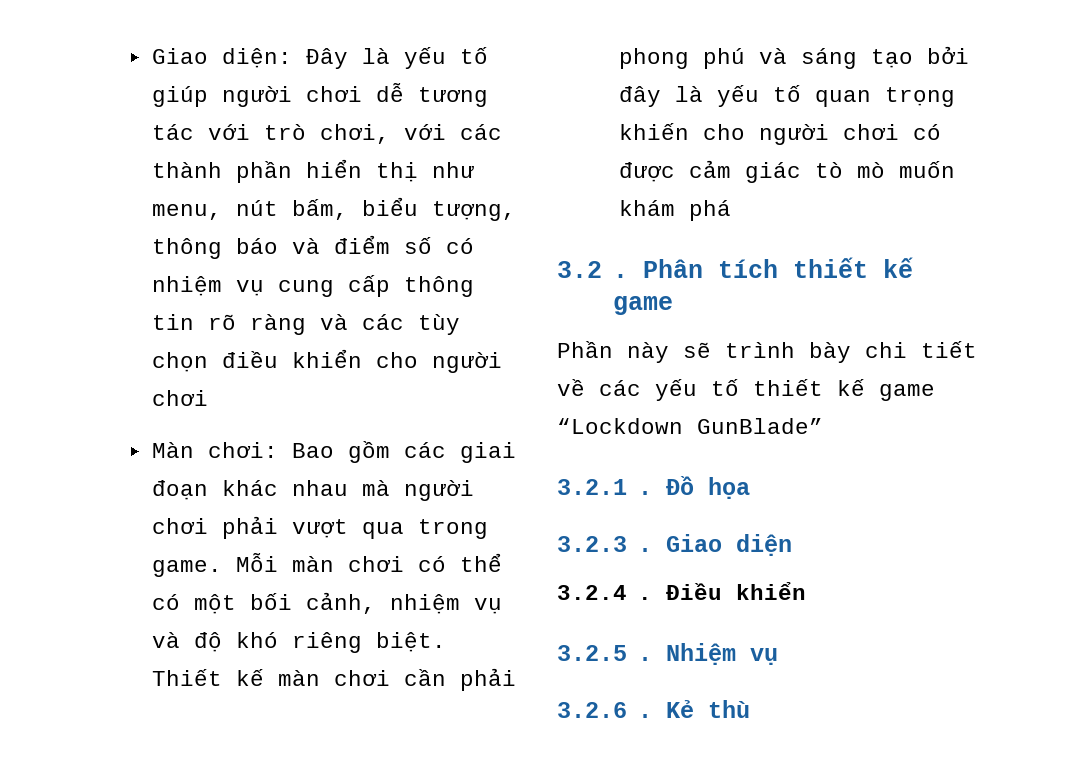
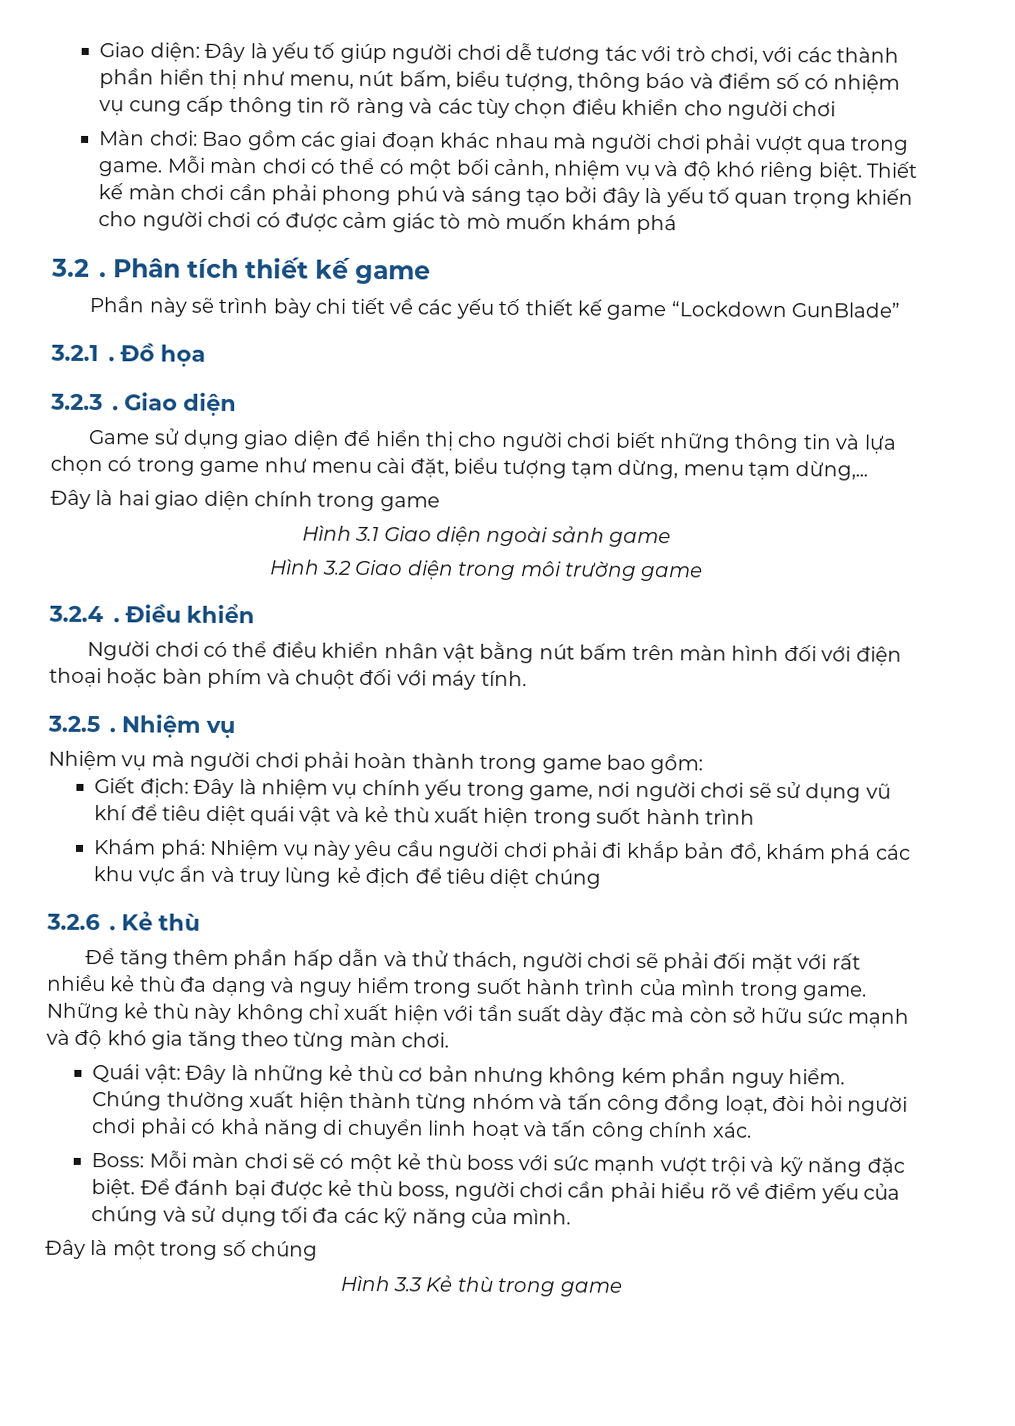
[557,582,807,600] [557,643,779,665] [557,700,751,718] 3.2.4 . Điều khiển // 3.2.5 . Nhiệm vụ // 3.2.6 . Kẻ thù -> [88,428,897,454] [50,455,868,481] [50,489,440,512] [301,525,672,548] [268,559,704,582] [48,603,256,624] [87,640,902,666] [49,667,527,690] [47,714,236,739] [48,750,704,775] [94,777,891,803] [94,804,756,828] [93,839,911,864] [93,865,601,889] [46,911,201,931] [85,947,861,974] [47,974,867,1001] [46,1002,910,1028] [46,1029,450,1051] [92,1064,846,1088] [92,1091,909,1116] [91,1117,752,1141] [91,1150,905,1177] [91,1178,901,1204] [91,1205,572,1228] [45,1239,318,1261] [339,1275,622,1297] Game sử dụng giao diện để hiển thị cho người chơi biết những thông tin và lựa chọn có trong game như menu cài đặt, biểu tượng tạm dừng, menu tạm dừng,... // Đây là hai giao diện chính trong game // Hình 3.1 Giao diện ngoài sảnh game // Hình 3.2 Giao diện trong môi trường game // 3.2.4 . Điều khiển // Người chơi có thể điều khiển nhân vật bằng nút bấm trên màn hình đối với điện thoại hoặc bàn phím và chuột đối với máy tính. // 3.2.5 . Nhiệm vụ // Nhiệm vụ mà người chơi phải hoàn thành trong game bao gồm: // Giết địch: Đây là nhiệm vụ chính yếu trong game, nơi người chơi sẽ sử dụng vũ khí để tiêu diệt quái vật và kẻ thù xuất hiện trong suốt hành trình // Khám phá: Nhiệm vụ này yêu cầu người chơi phải đi khắp bản đồ, khám phá các khu vực ẩn và truy lùng kẻ địch để tiêu diệt chúng // 3.2.6 . Kẻ thù // Để tăng thêm phần hấp dẫn và thử thách, người chơi sẽ phải đối mặt với rất nhiều kẻ thù đa dạng và nguy hiểm trong suốt hành trình của mình trong game. Những kẻ thù này không chỉ xuất hiện với tần suất dày đặc mà còn sở hữu sức mạnh và độ khó gia tăng theo từng màn chơi. // Quái vật: Đây là những kẻ thù cơ bản nhưng không kém phần nguy hiểm. Chúng thường xuất hiện thành từng nhóm và tấn công đồng loạt, đòi hỏi người chơi phải có khả năng di chuyển linh hoạt và tấn công chính xác. // Boss: Mỗi màn chơi sẽ có một kẻ thù boss với sức mạnh vượt trội và kỹ năng đặc biệt. Để đánh bại được kẻ thù boss, người chơi cần phải hiểu rõ về điểm yếu của chúng và sử dụng tối đa các kỹ năng của mình. // Đây là một trong số chúng // Hình 3.3 Kẻ thù trong game

